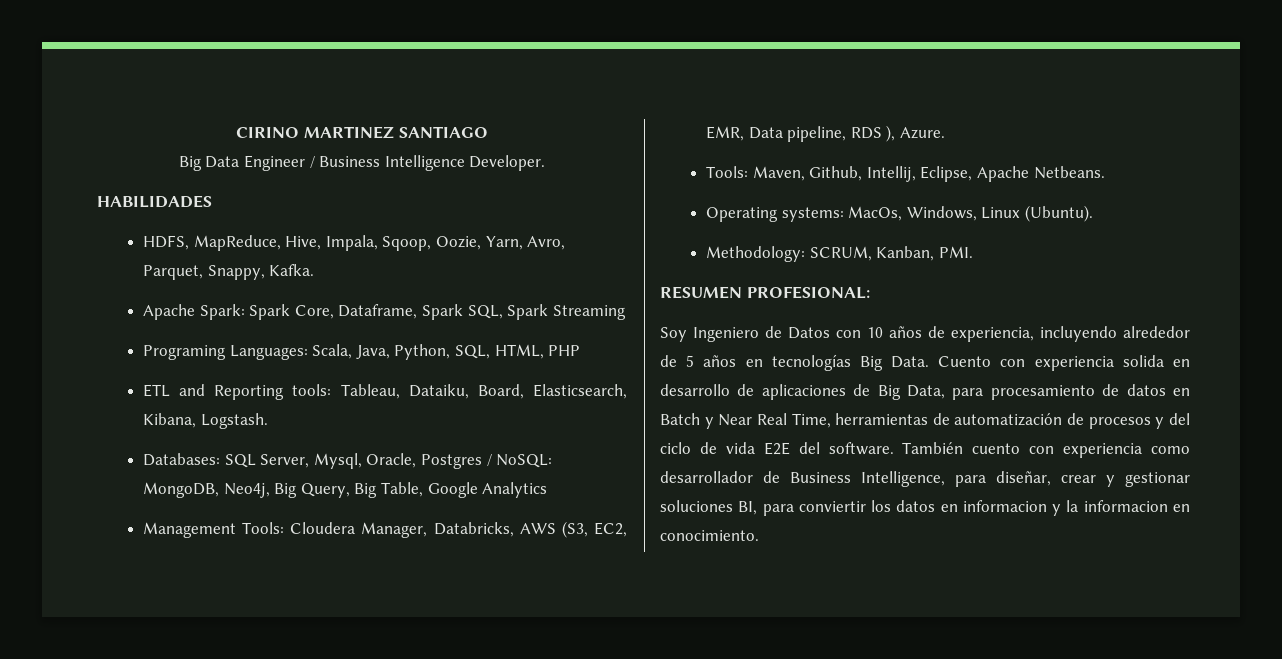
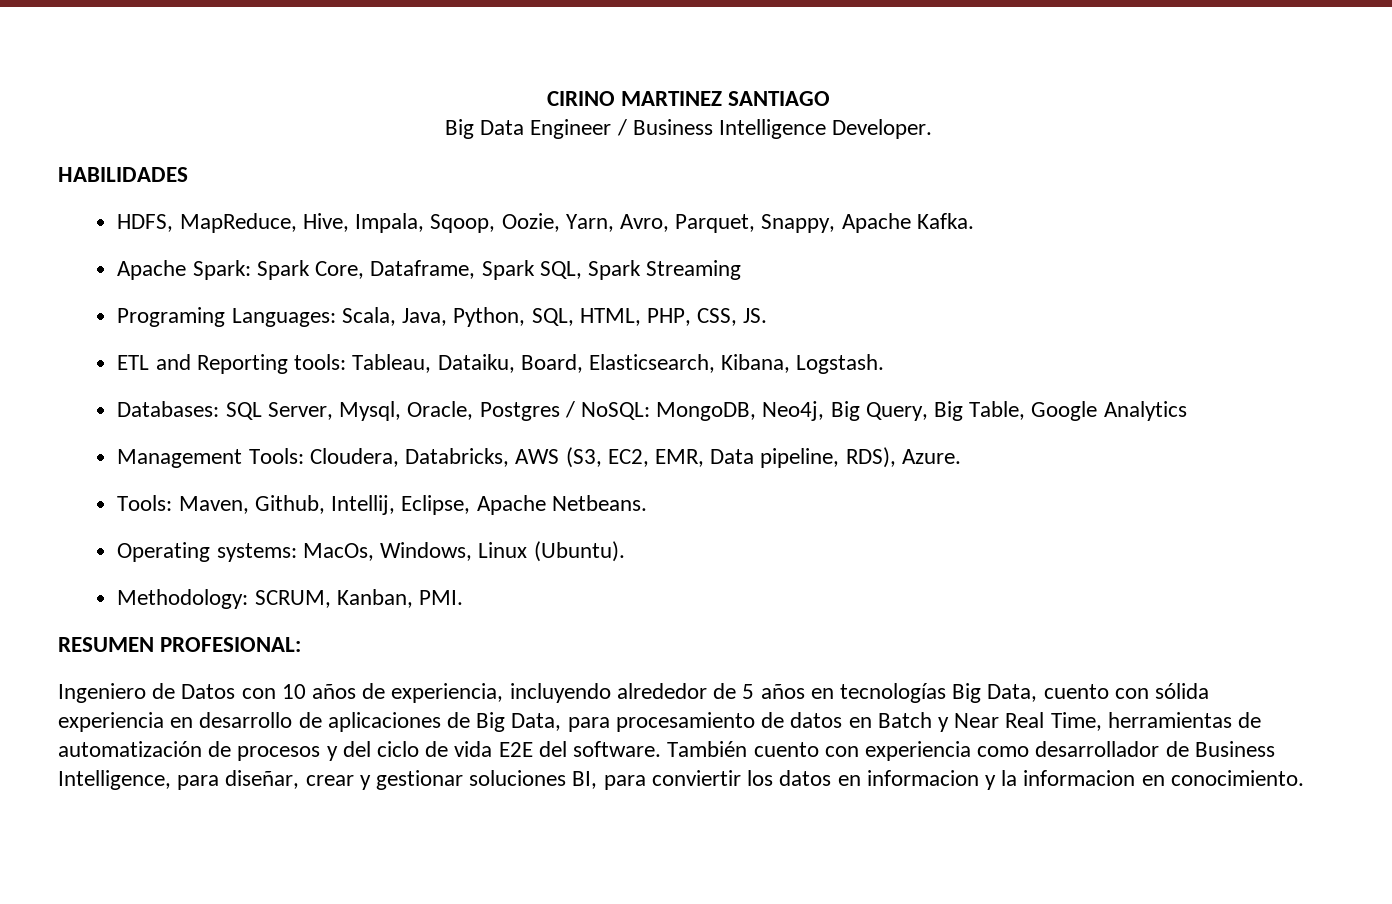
(265, 272) none -> [841,213,911,233] Apache
[548,345,581,356] PHP -> [646,308,768,326] PHP, CSS, JS.
[290,522,428,538] Cloudera Manager, -> [309,448,399,467] Cloudera,
[850,125,896,142] RDS ), -> [845,447,896,468] RDS),
[660,327,687,342] Soy -> (302, 644) none
[891,355,1164,371] Data. Cuento con experiencia solida -> [987,683,1209,702] [58,712,164,732] Data, cuento con sólida experiencia

